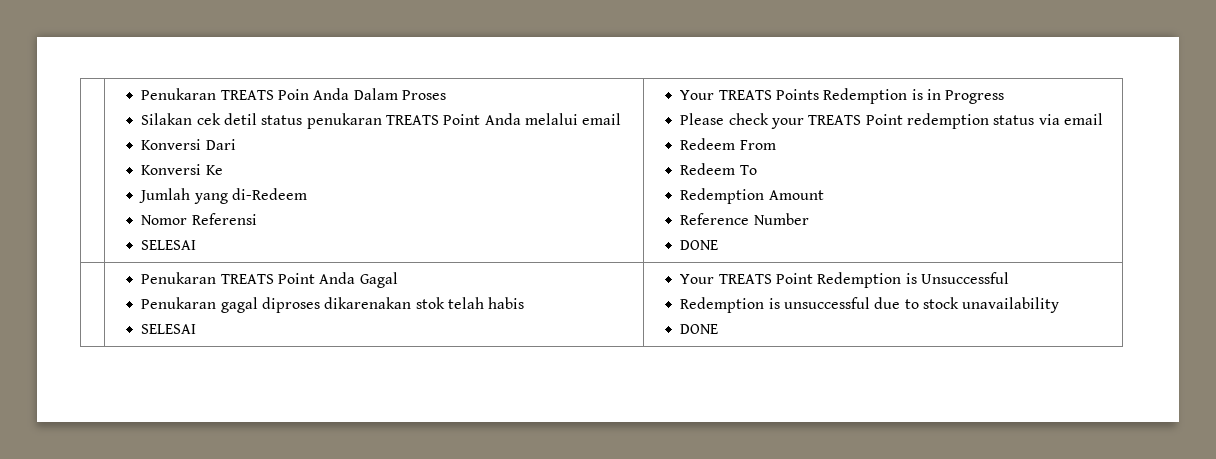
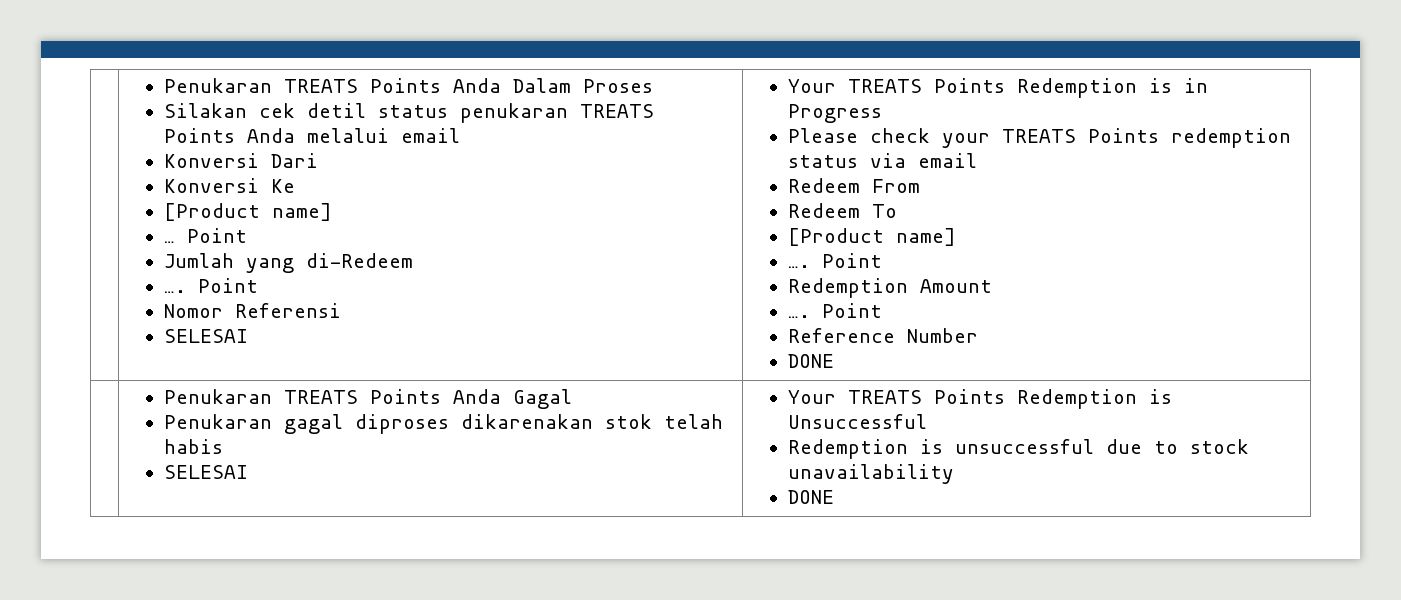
[141,88,310,100] | Penukaran TREATS Poin -> [164,78,442,93] | Penukaran TREATS Points
[443,114,481,125] Point -> [164,128,236,143] Points
(223, 170) none -> [164,203,333,221] [164,228,248,243] // [Product name] // … Point
(308, 194) none -> [164,278,259,293] // …. Point
[865,114,903,125] Point -> [1088,128,1160,143] Points
(757, 170) none -> [788,228,957,246] [788,253,883,268] // [Product name] // …. Point
(824, 195) none -> [788,303,883,318] // …. Point
[278,273,316,284] Point -> [370,389,442,404] Points
[776,273,814,284] Point -> [934,389,1006,404] Points

